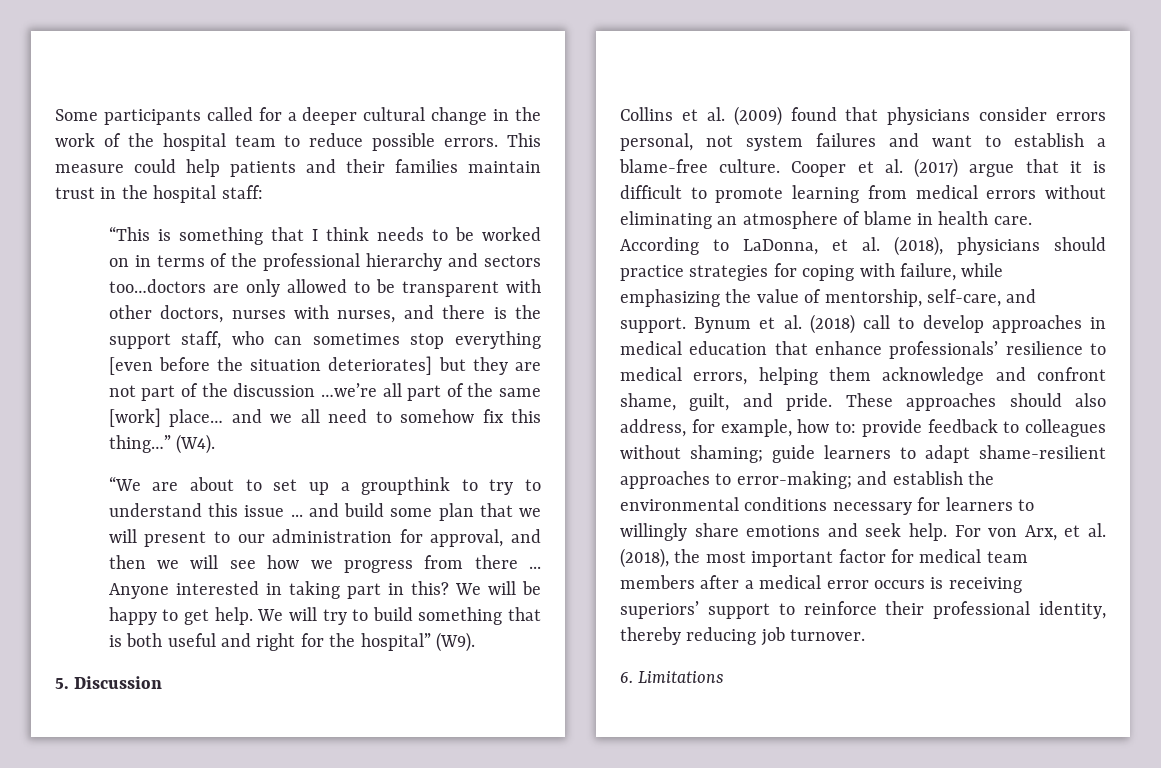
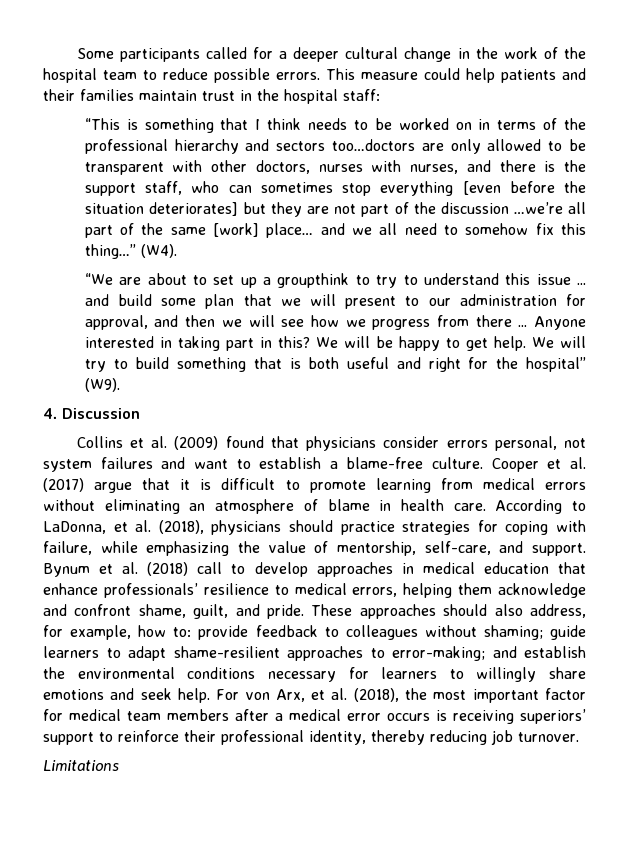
[55,678,69,689] 5. -> [43,408,57,419] 4.
[620,672,633,683] 6. -> (579, 737) none

